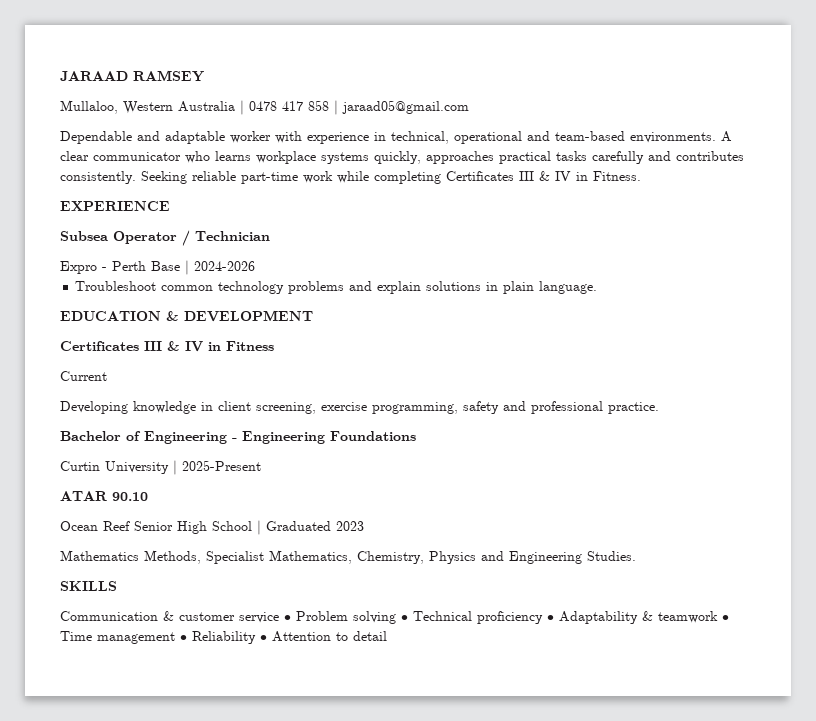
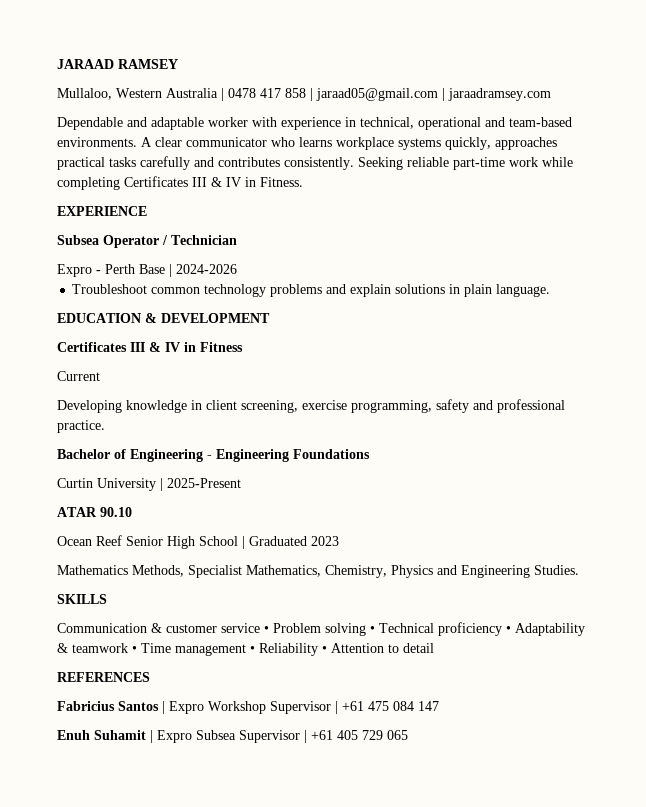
(469, 107) none -> [442,88,551,101] | jaraadramsey.com
(387, 636) none -> [57,672,150,682] [57,701,439,714] [57,730,408,743] // REFERENCES // Fabricius Santos | Expro Workshop Supervisor | +61 475 084 147 // Enuh Suhamit | Expro Subsea Supervisor | +61 405 729 065

